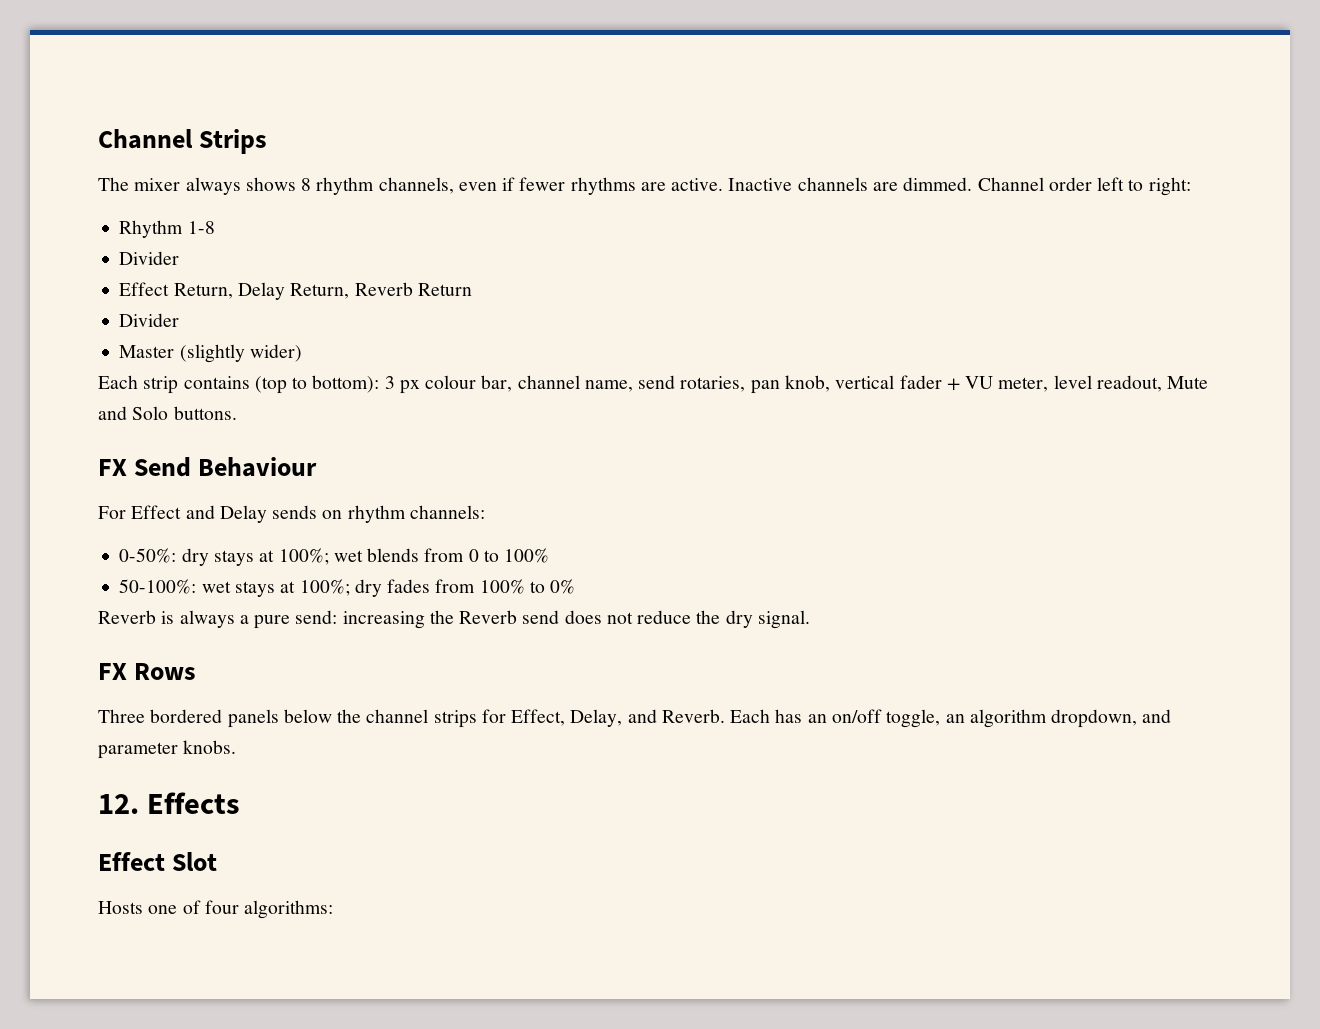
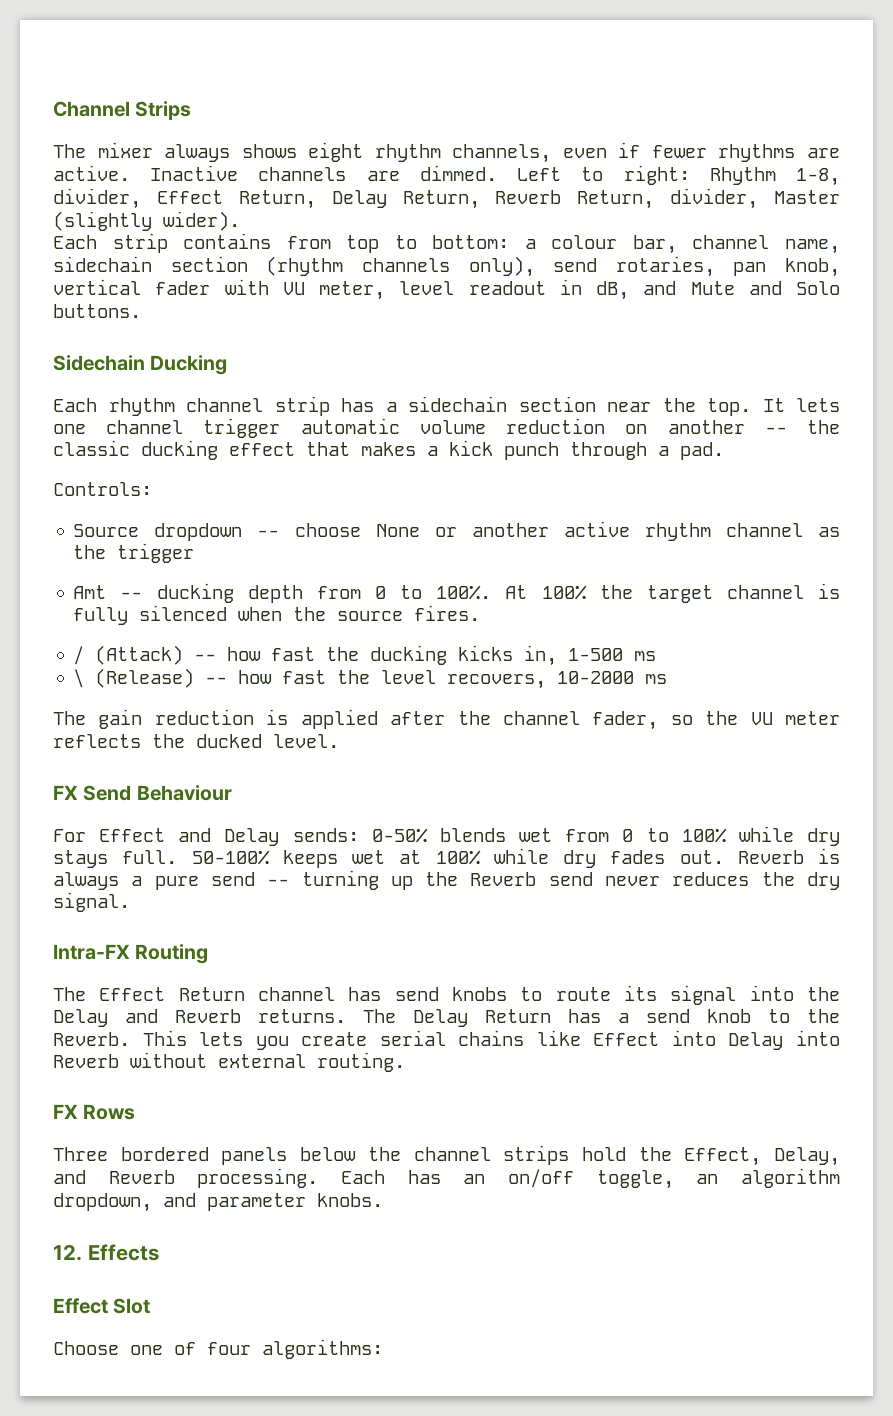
[301,178,312,191] 8 -> [308,142,364,162] eight
[977,177,1125,191] Channel order left -> [517,167,562,181] Left
[119,220,215,238] [119,251,180,265] // Rhythm 1-8 // Divider // -> [709,167,840,186] [53,188,141,209] Rhythm 1-8, divider,
[417,283,472,296] [119,313,180,327] Return // Divider // -> [577,188,759,209] Return, divider,
[249,344,302,362] wider) -> [163,211,240,231] wider).
[254,375,633,394] (top to bottom): 3 px colour bar, channel name, -> [286,235,840,254] [53,256,535,277] from top to bottom: a colour bar, channel name, sidechain section (rhythm channels only),
[946,378,960,391] + -> [224,279,269,295] with
[1096,375,1162,392] readout, -> [468,279,677,300] readout in dB, and
(237, 413) none -> [53,355,228,375] [53,396,840,416] [53,418,840,438] [53,440,724,460] [53,482,152,496] [73,521,840,541] [73,543,195,563] [73,583,840,603] [73,605,481,625] [73,645,657,666] [73,668,668,689] [53,709,840,730] [53,734,339,748] // Sidechain Ducking // Each rhythm channel strip has a sidechain section near the top. It lets one channel trigger automatic volume reduction on another -- the classic ducking effect that makes a kick punch through a pad. // Controls: // Source dropdown -- choose None or another active rhythm channel as the trigger // Amt -- ducking depth from 0 to 100%. At 100% the target channel is fully silenced when the source fires. // / (Attack) -- how fast the ducking kicks in, 1-500 ms // \ (Release) -- how fast the level recovers, 10-2000 ms // The gain reduction is applied after the channel fader, so the VU meter reflects the ducked level.
[272,505,485,523] [119,548,550,566] [119,579,576,597] sends on rhythm channels: // 0-50%: dry stays at 100%; wet blends from 0 to 100% // 50-100%: wet stays at 100%; dry fades from 100% to 0% // -> [292,826,841,846] [53,848,724,868] sends: 0-50% blends wet from 0 to 100% while dry stays full. 50-100% keeps wet at 100% while dry fades out.
[295,610,810,629] send: increasing the Reverb send does not reduce the dry signal. -> [210,870,840,890] [53,892,130,912] [53,944,209,964] [53,985,840,1005] [53,1009,840,1027] [53,1030,840,1050] [53,1052,405,1072] send -- turning up the Reverb send never reduces the dry signal. // Intra-FX Routing // The Effect Return channel has send knobs to route its signal into the Delay and Reverb returns. The Delay Return has a send knob to the Reverb. This lets you create serial chains like Effect into Delay into Reverb without external routing.
[481,709,506,723] for -> [581,1147,672,1161] hold the
[661,709,725,723] Reverb. -> [108,1168,319,1188] Reverb processing.
[98,901,143,914] Hosts -> [53,1341,119,1355] Choose

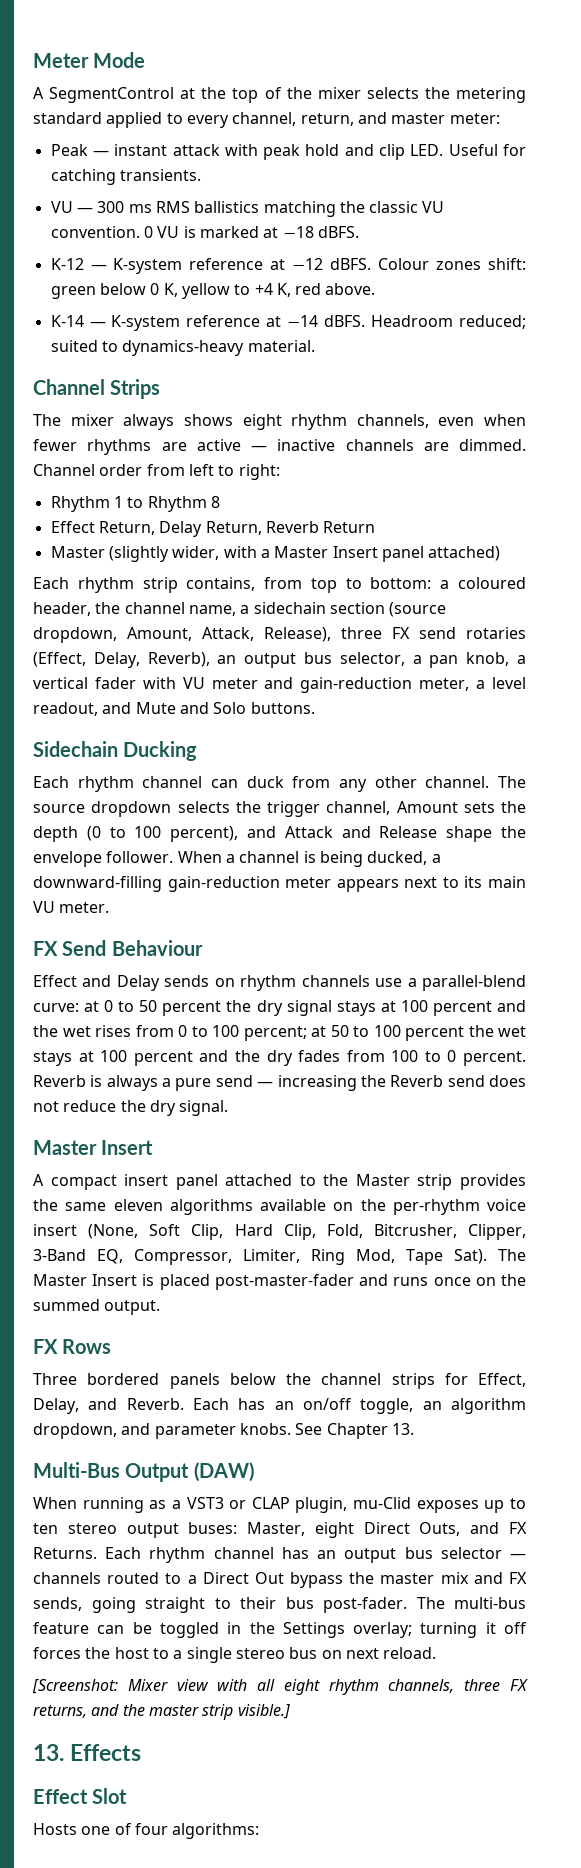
(53, 109) none -> [33,52,146,68] [33,87,526,103] [33,112,500,128] [50,144,526,160] [50,169,201,185] [50,201,445,217] [50,226,359,238] [50,258,526,274] [50,283,376,299] [50,315,526,331] [50,340,315,356] Meter Mode // A SegmentControl at the top of the mixer selects the metering standard applied to every channel, return, and master meter: // Peak — instant attack with peak hold and clip LED. Useful for catching transients. // VU — 300 ms RMS ballistics matching the classic VU convention. 0 VU is marked at −18 dBFS. // K-12 — K-system reference at −12 dBFS. Colour zones shift: green below 0 K, yellow to +4 K, red above. // K-14 — K-system reference at −14 dBFS. Headroom reduced; suited to dynamics-heavy material. //
[618,142,641,158] if -> [484,414,526,426] when
[53,165,840,186] [53,188,141,209] active. Inactive channels are dimmed. Left to right: Rhythm 1-8, divider, -> [196,439,526,451] [33,464,280,480] [50,496,220,512] active — inactive channels are dimmed. Channel order from left to right: // Rhythm 1 to Rhythm 8 //
[577,188,840,209] [53,211,240,231] [53,233,272,253] Return, divider, Master (slightly wider). // Each strip contains -> [323,521,376,533] [50,546,501,562] [33,577,256,593] Return // Master (slightly wider, with a Master Insert panel attached) // Each rhythm strip contains,
[551,235,677,254] colour bar, -> [457,577,526,589] [33,602,121,616] coloured header, the
[53,256,715,277] sidechain section (rhythm channels only), send rotaries, -> [240,602,447,617] [33,627,526,643] [33,652,422,668] a sidechain section (source dropdown, Amount, Attack, Release), three FX send rotaries (Effect, Delay, Reverb), an output bus selector, a
(840, 267) none -> [517,655,527,664] a
[319,279,629,300] meter, level readout in dB, -> [211,677,527,693] [33,702,98,716] meter and gain-reduction meter, a level readout,
[274,396,840,416] [53,418,840,438] [53,440,724,460] [53,482,152,496] [73,521,840,541] [73,543,195,563] [73,583,840,603] [73,605,481,625] [73,645,657,666] [73,668,668,689] [53,709,840,730] [53,734,339,748] strip has a sidechain section near the top. It lets one channel trigger automatic volume reduction on another -- the classic ducking effect that makes a kick punch through a pad. // Controls: // Source dropdown -- choose None or another active rhythm channel as the trigger // Amt -- ducking depth from 0 to 100%. At 100% the target channel is fully silenced when the source fires. // / (Attack) -- how fast the ducking kicks in, 1-500 ms // \ (Release) -- how fast the level recovers, 10-2000 ms // The gain reduction is applied after the channel fader, so the VU meter reflects the ducked level. -> [211,776,526,792] [33,801,526,817] [33,826,526,842] [33,851,441,867] [33,876,526,892] [33,901,110,913] can duck from any other channel. The source dropdown selects the trigger channel, Amount sets the depth (0 to 100 percent), and Attack and Release shape the envelope follower. When a channel is being ducked, a downward-filling gain-reduction meter appears next to its main VU meter.
[53,829,86,842] For -> (203, 948) none
[292,826,841,846] [53,848,724,868] sends: 0-50% blends wet from 0 to 100% while dry stays full. 50-100% keeps wet at 100% while dry fades out. -> [164,975,527,991] [33,1000,526,1016] [33,1025,526,1041] [33,1050,526,1066] sends on rhythm channels use a parallel-blend curve: at 0 to 50 percent the dry signal stays at 100 percent and the wet rises from 0 to 100 percent; at 50 to 100 percent the wet stays at 100 percent and the dry fades from 100 to 0 percent.
[267,870,840,890] [53,892,130,912] [53,944,209,964] [53,985,840,1005] [53,1009,840,1027] [53,1030,840,1050] [53,1052,405,1072] -- turning up the Reverb send never reduces the dry signal. // Intra-FX Routing // The Effect Return channel has send knobs to route its signal into the Delay and Reverb returns. The Delay Return has a send knob to the Reverb. This lets you create serial chains like Effect into Delay into Reverb without external routing. -> [257,1075,527,1091] [33,1100,229,1116] [33,1140,154,1155] [33,1174,526,1190] [33,1199,526,1215] [33,1224,526,1240] [33,1249,526,1265] [33,1274,526,1290] [33,1299,161,1315] — increasing the Reverb send does not reduce the dry signal. // Master Insert // A compact insert panel attached to the Master strip provides the same eleven algorithms available on the per-rhythm voice insert (None, Soft Clip, Hard Clip, Fold, Bitcrusher, Clipper, 3-Band EQ, Compressor, Limiter, Ring Mod, Tape Sat). The Master Insert is placed post-master-fader and runs once on the summed output.
[581,1147,672,1161] hold the -> [444,1373,468,1385] for
[108,1168,319,1188] Reverb processing. -> [126,1398,184,1410] Reverb.
[53,1244,82,1261] // 12. -> [295,1423,414,1439] [33,1462,254,1482] [33,1497,526,1513] [33,1522,527,1538] [33,1547,526,1563] [33,1572,527,1588] [33,1597,526,1613] [33,1622,527,1638] [33,1647,437,1663] [32,1679,528,1695] [33,1704,290,1720] [33,1744,64,1761] See Chapter 13. // Multi-Bus Output (DAW) // When running as a VST3 or CLAP plugin, mu-Clid exposes up to ten stereo output buses: Master, eight Direct Outs, and FX Returns. Each rhythm channel has an output bus selector — channels routed to a Direct Out bypass the master mix and FX sends, going straight to their bus post-fader. The multi-bus feature can be toggled in the Settings overlay; turning it off forces the host to a single stereo bus on next reload. // [Screenshot: Mixer view with all eight rhythm channels, three FX returns, and the master strip visible.] // 13.
[53,1341,119,1355] Choose -> [33,1823,77,1835] Hosts

